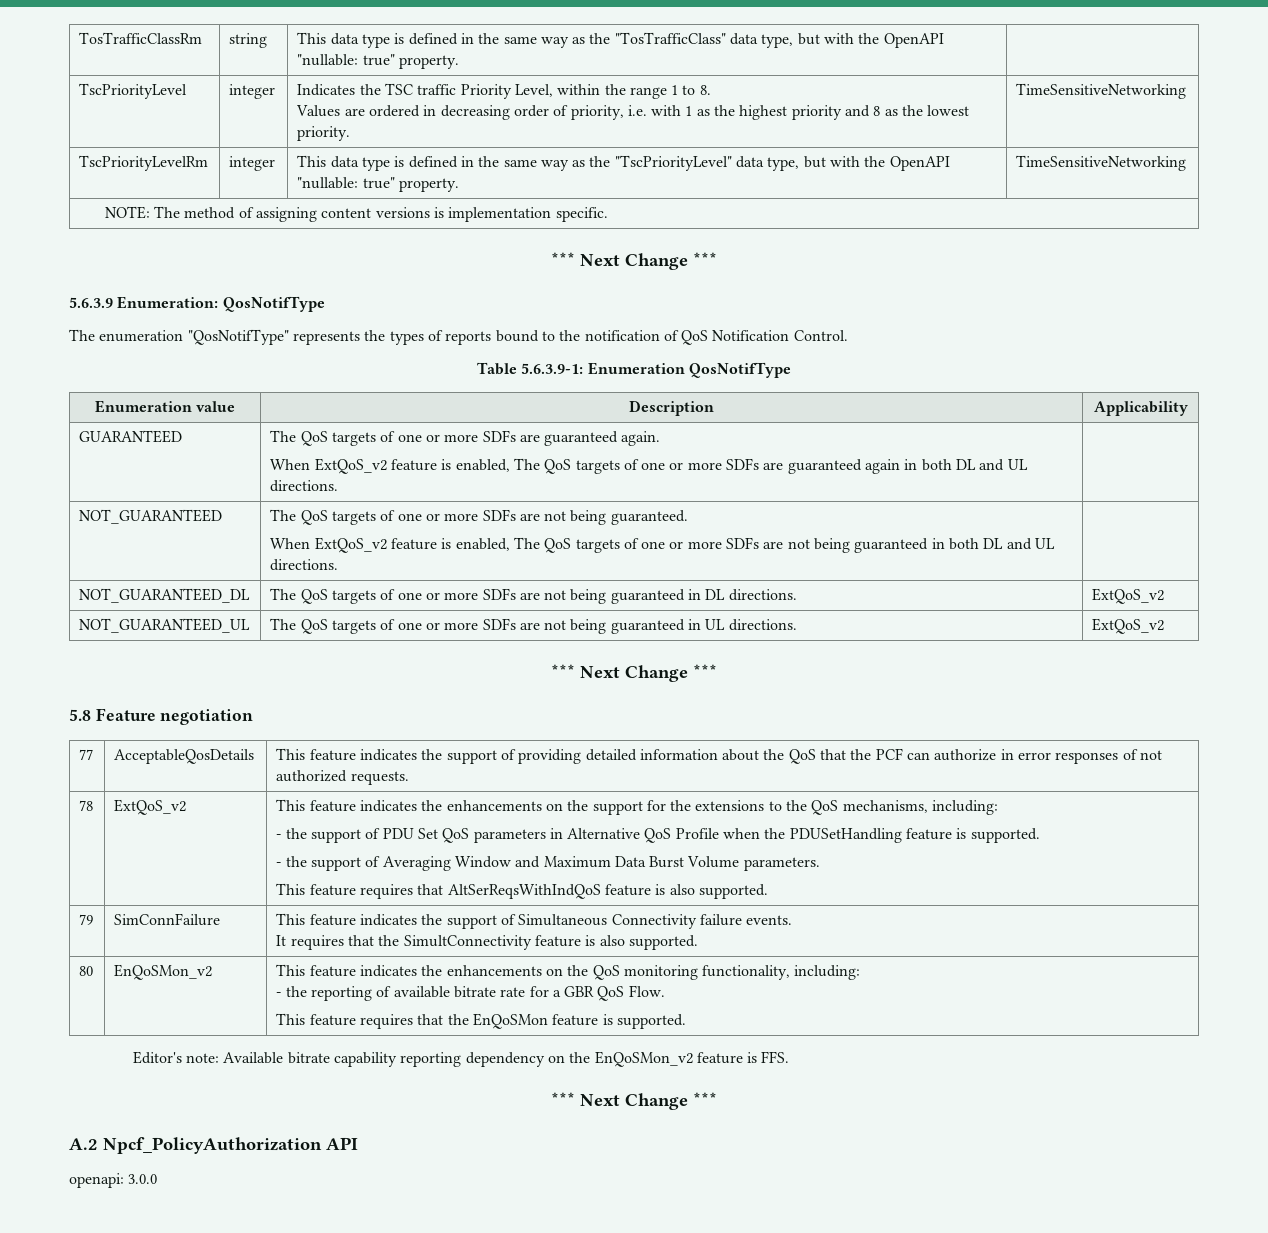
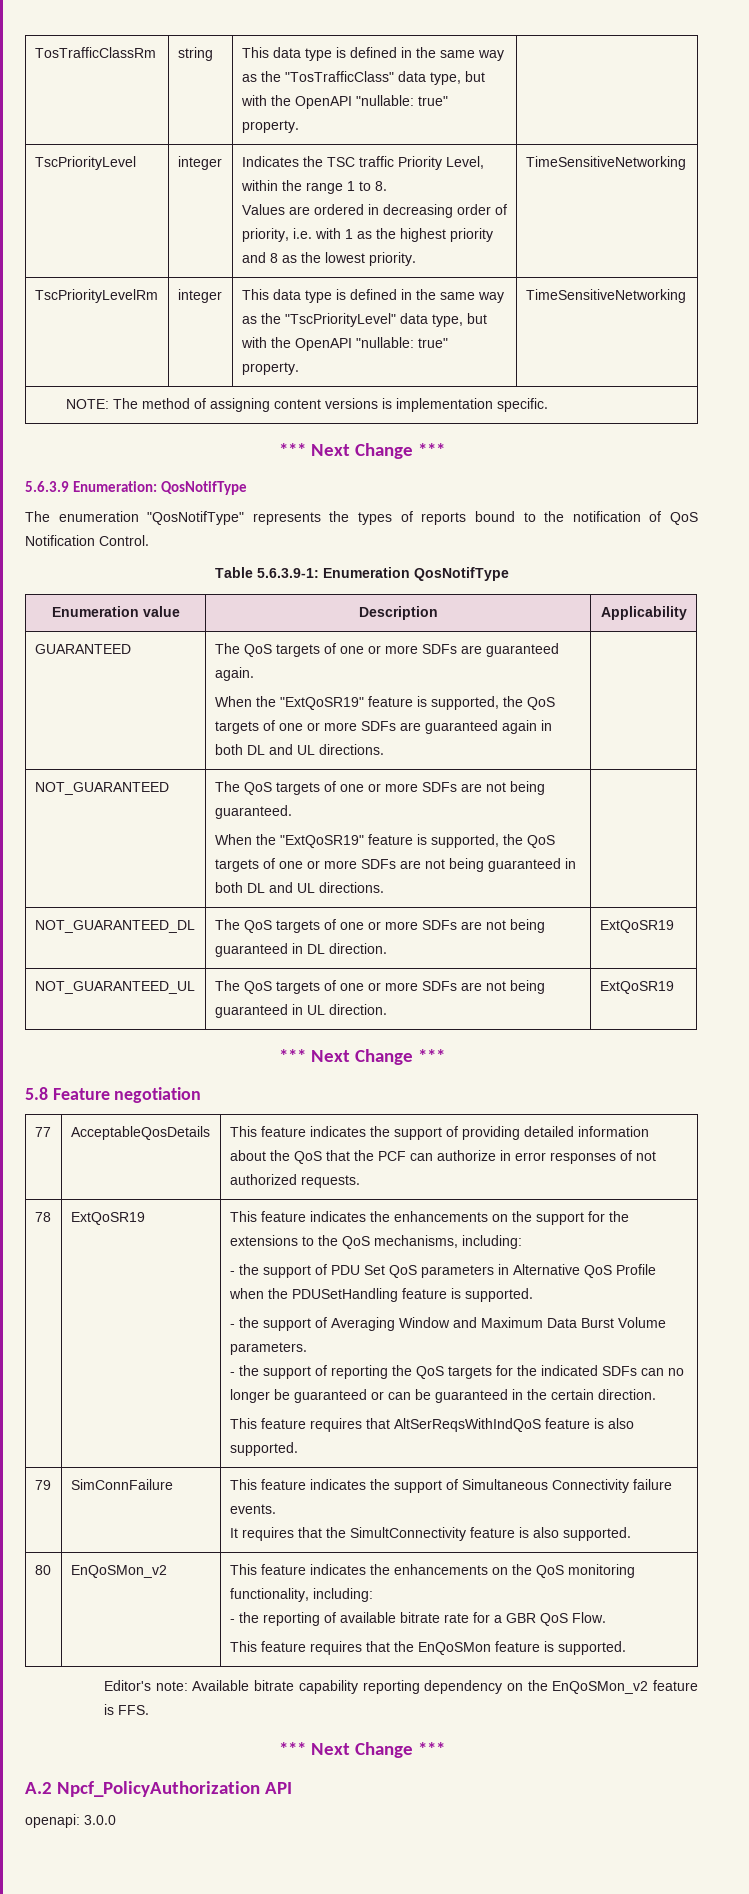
[314,458,540,474] ExtQoS_v2 feature is enabled, The -> [255,696,523,710] the "ExtQoSR19" feature is supported, the
[314,537,540,553] ExtQoS_v2 feature is enabled, The -> [255,834,523,848] the "ExtQoSR19" feature is supported, the
[728,589,797,601] [1092,588,1165,604] directions. | ExtQoS_v2 -> [328,943,387,954] [599,920,674,933] direction. | ExtQoSR19
[728,619,797,631] [1092,618,1165,634] directions. | ExtQoS_v2 -> [328,1004,387,1015] [599,981,674,994] direction. | ExtQoSR19
[114,799,187,815] ExtQoS_v2 -> [70,1212,145,1225] ExtQoSR19
(820, 864) none -> [229,1365,684,1379] [229,1389,656,1403] // - the support of reporting the QoS targets for the indicated SDFs can no longer be guaranteed or can be guaranteed in the certain direction.

